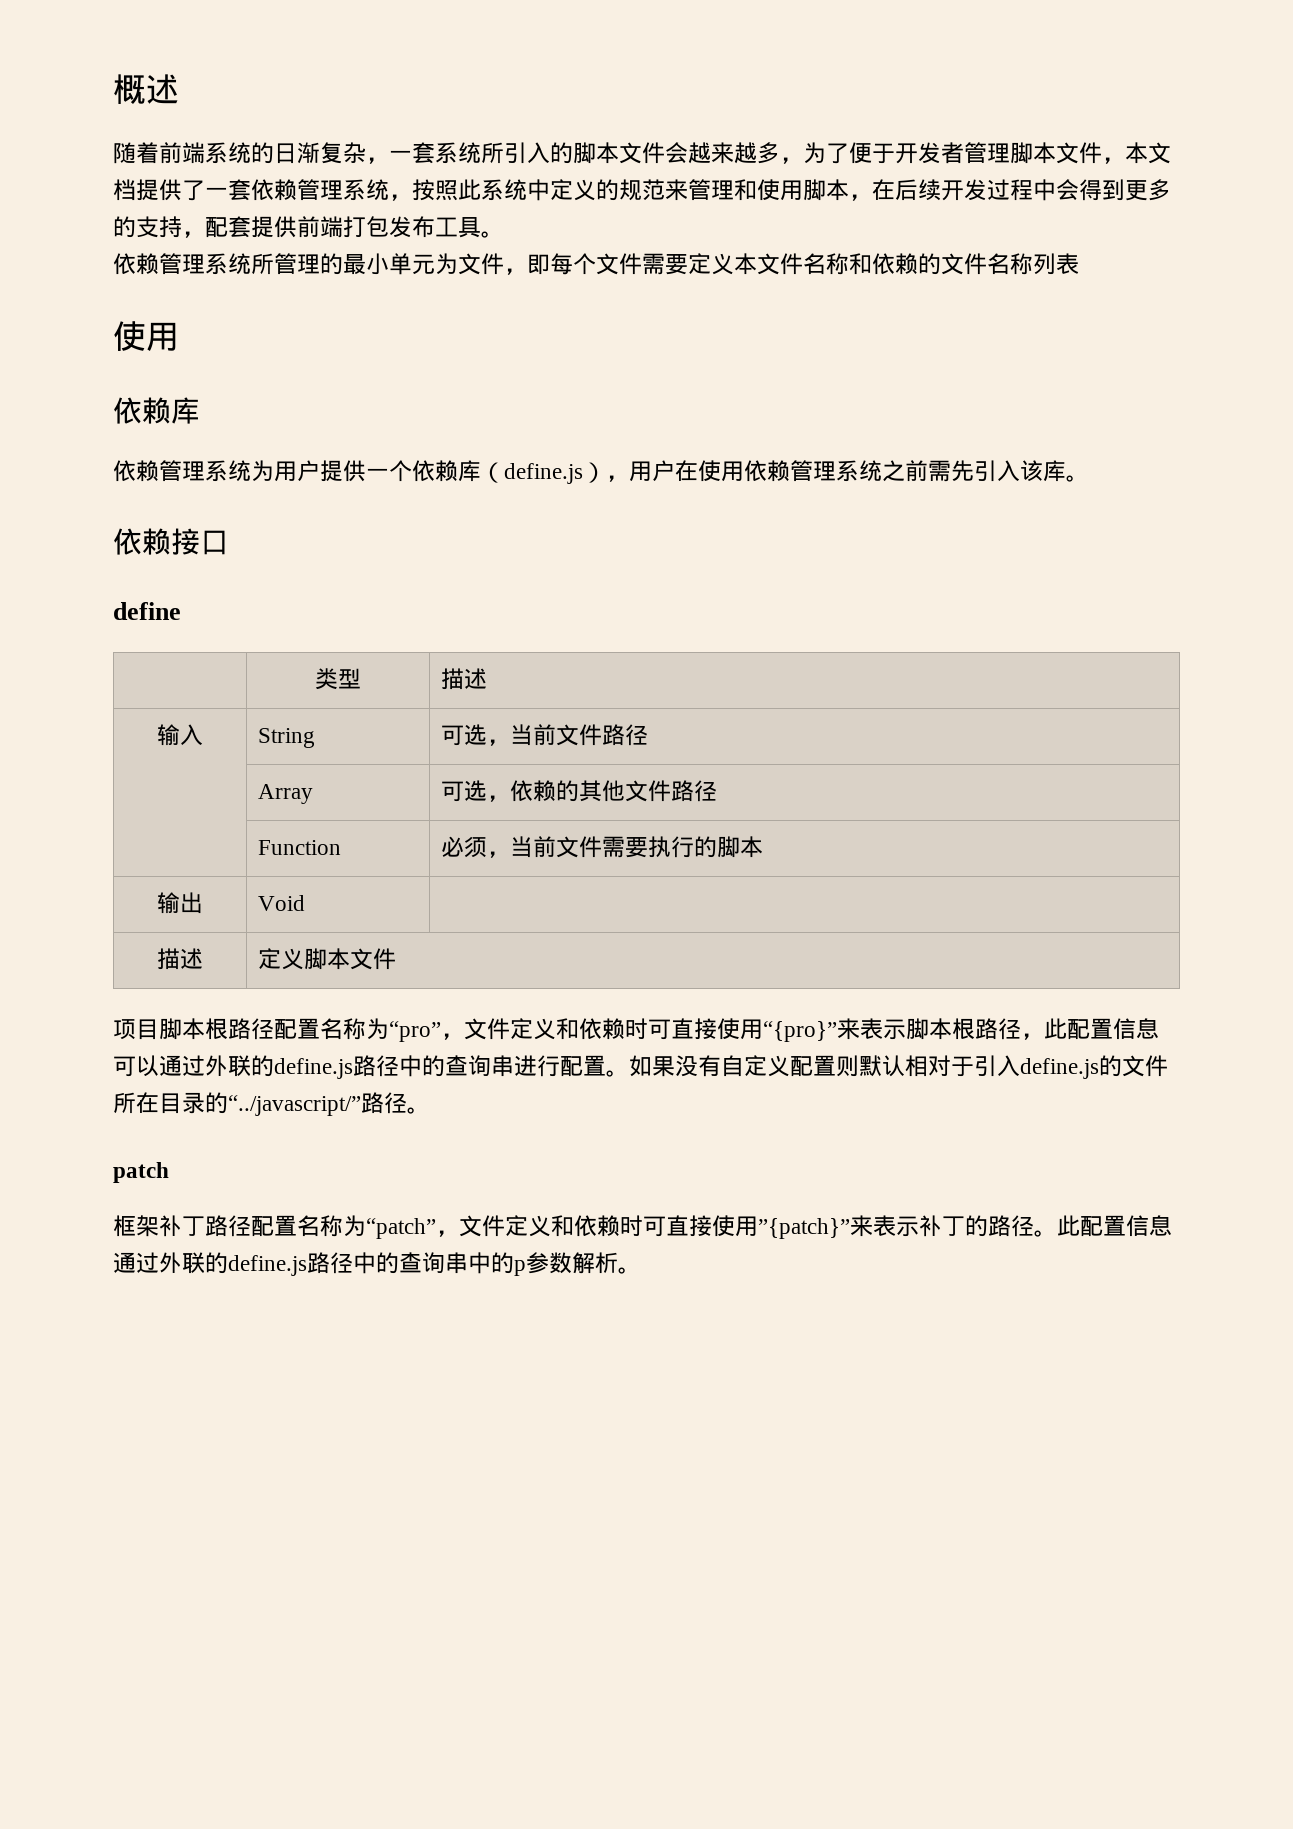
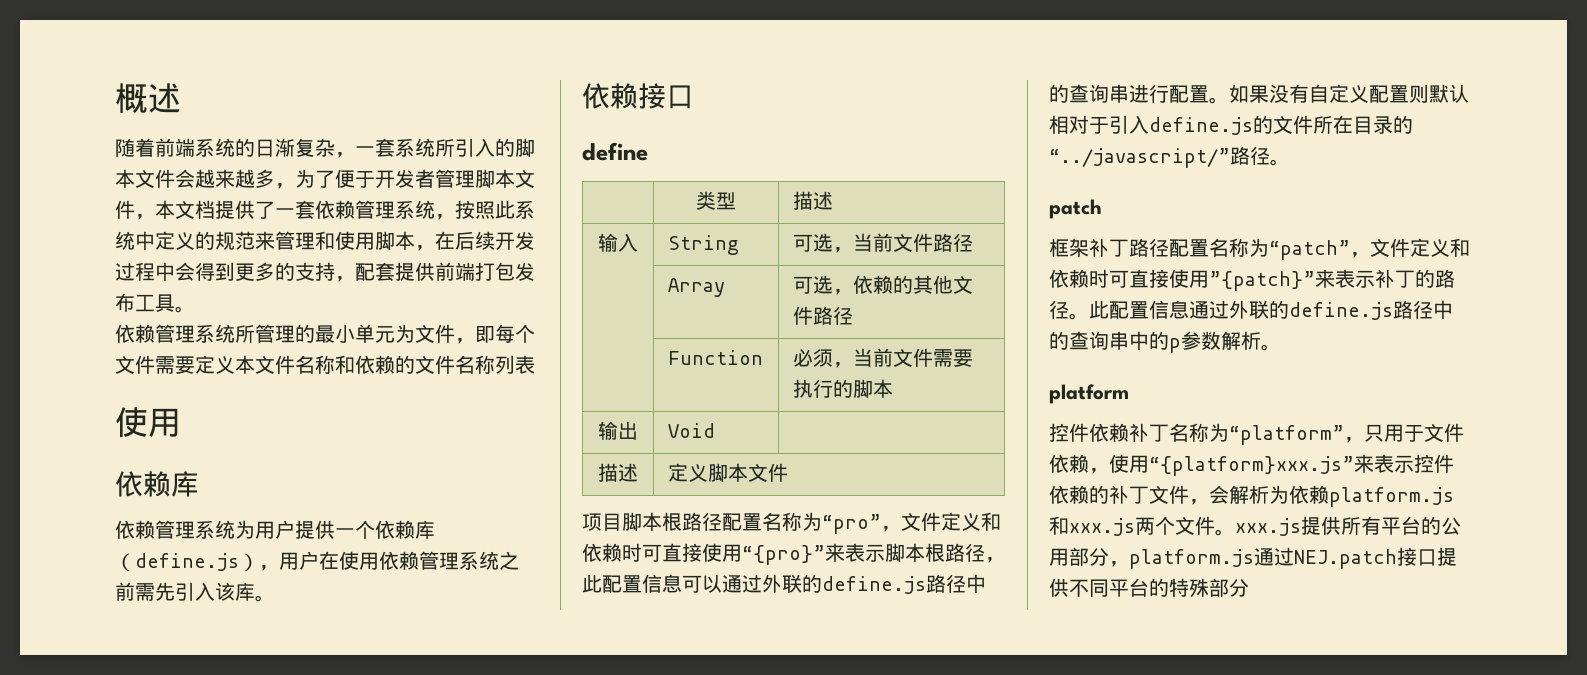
(641, 1270) none -> [1049,384,1129,404] [1049,423,1464,445] [1049,454,1454,476] [1049,485,1454,507] [1049,516,1461,536] [1049,547,1457,569] [1049,578,1249,598] // platform // 控件依赖补丁名称为“platform”，只用于文件依赖，使用“{platform}xxx.js”来表示控件依赖的补丁文件，会解析为依赖platform.js和xxx.js两个文件。xxx.js提供所有平台的公用部分，platform.js通过NEJ.patch接口提供不同平台的特殊部分

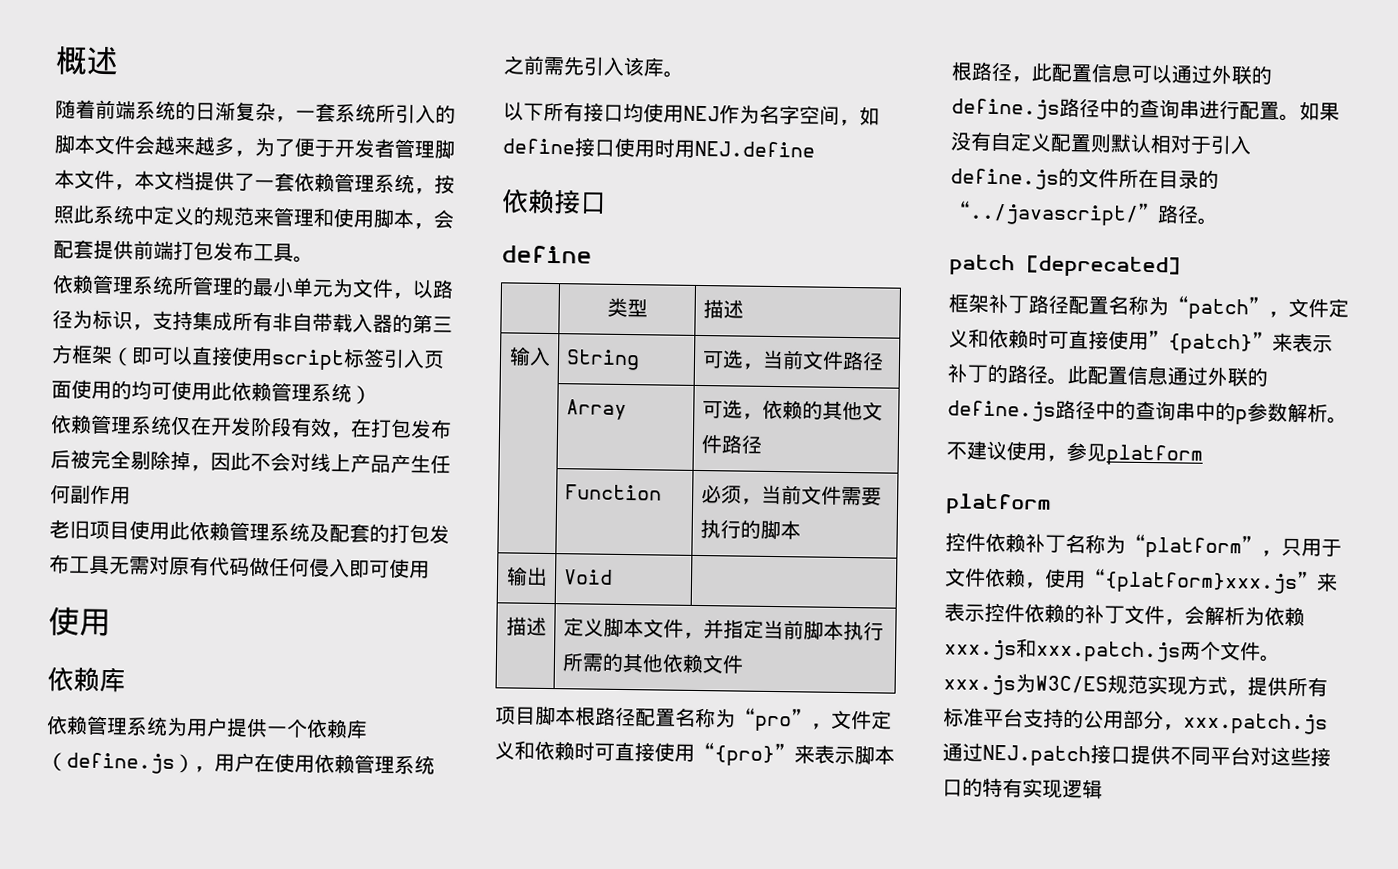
[435,231,535,250] [115,262,355,282] 在后续开发过程中会得到更多的支持， -> [433,209,454,229] 会
[475,324,535,343] [115,355,535,374] 即每个文件需要定义本文件名称和依赖的文件名称列表 -> [412,279,454,299] [52,309,453,334] [51,344,445,371] [51,379,372,405] [50,414,452,439] [50,449,451,474] [50,484,131,505] [49,519,450,544] [49,554,430,579] 以路径为标识，支持集成所有非自带载入器的第三方框架（即可以直接使用script标签引入页面使用的均可使用此依赖管理系统） // 依赖管理系统仅在开发阶段有效，在打包发布后被完全剔除掉，因此不会对线上产品产生任何副作用 // 老旧项目使用此依赖管理系统及配套的打包发布工具无需对原有代码做任何侵入即可使用
(275, 598) none -> [503,101,880,127] [502,137,815,158] // 以下所有接口均使用NEJ作为名字空间，如define接口使用时用NEJ.define
(788, 472) none -> [682,619,884,641] [561,652,744,674] ，并指定当前脚本执行所需的其他依赖文件
(1102, 209) none -> [1026,255,1181,278] [deprecated]
(1281, 347) none -> [946,440,1203,466] // 不建议使用，参见platform
[1329,487,1454,507] [1049,516,1135,536] platform.js和xxx.js -> [944,638,1181,663] xxx.js和xxx.patch.js
[1301,516,1421,535] 提供所有平台 -> [1015,673,1328,697] [943,707,1064,728] 为W3C/ES规范实现方式，提供所有标准平台支持
[1129,549,1254,569] platform.js -> [1183,712,1328,735] xxx.patch.js
[1149,578,1249,598] 的特殊部分 -> [1250,746,1331,767] [942,777,1103,800] 对这些接口的特有实现逻辑

